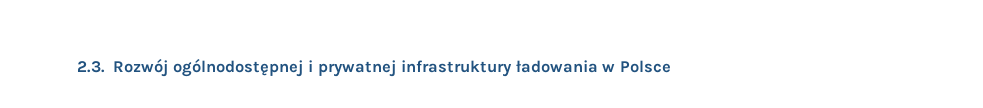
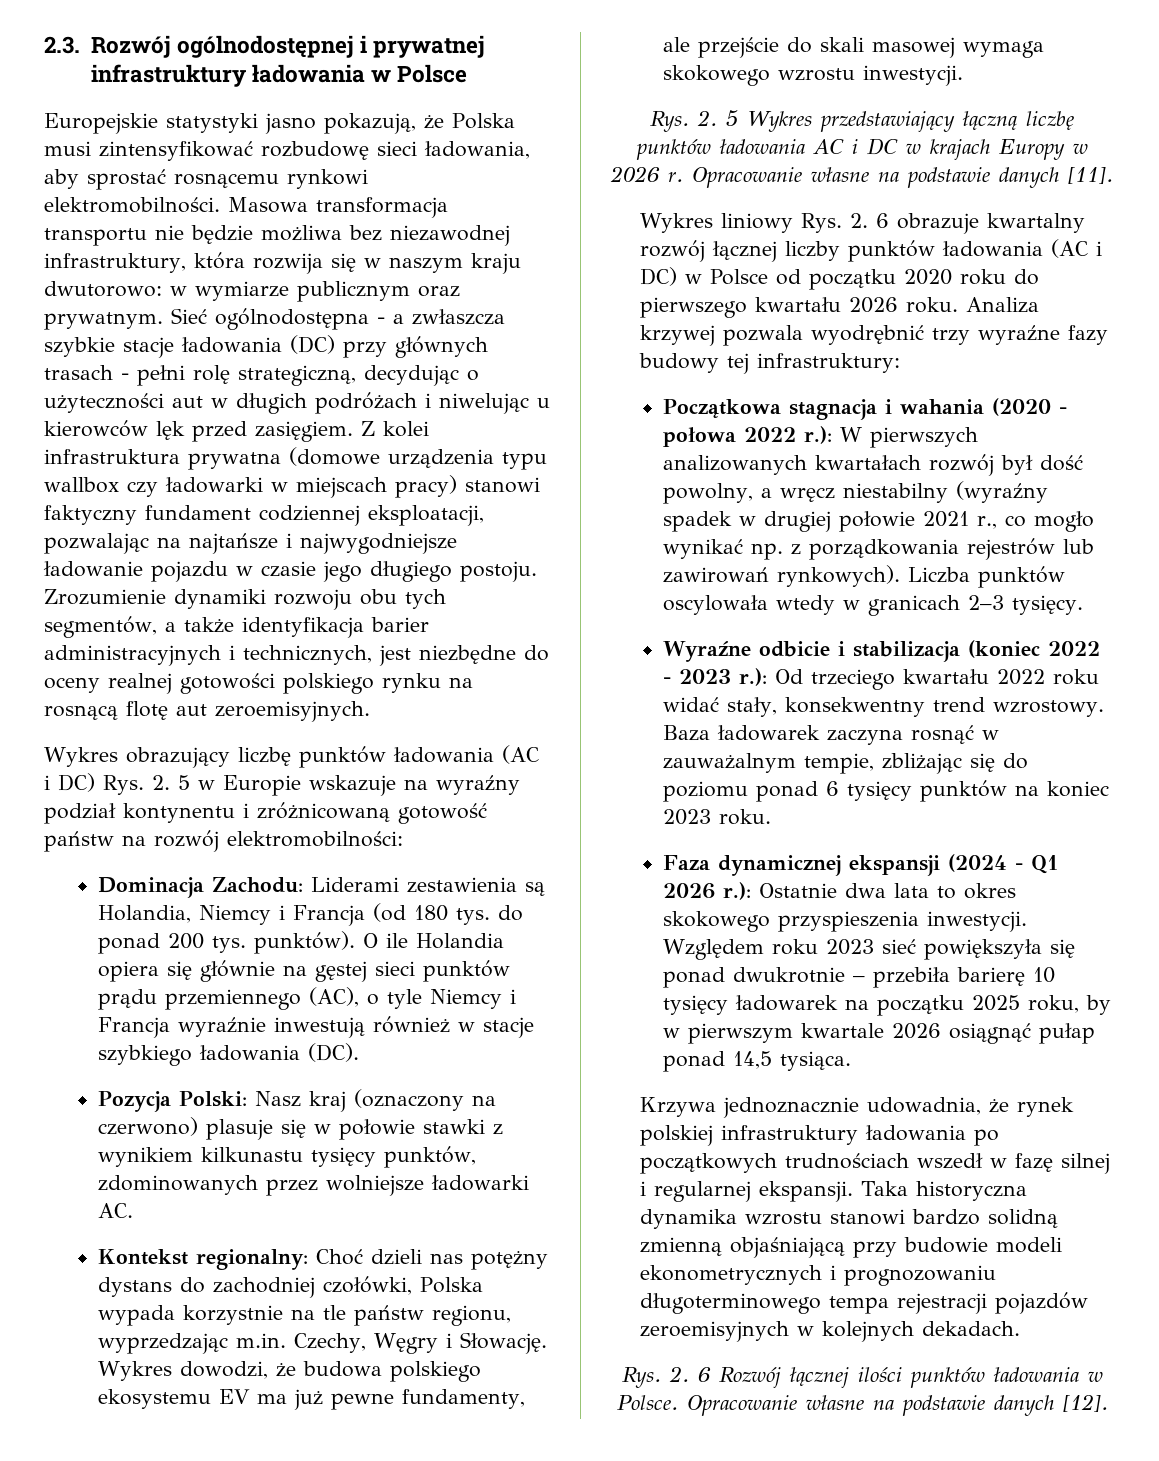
(671, 66) none -> [44,113,515,134] [44,141,530,161] [44,169,368,190] [44,197,448,218] [44,225,510,246] [44,252,521,274] [44,281,460,302] [44,308,505,330] [44,335,488,358] [44,365,479,386] [44,392,550,414] [44,420,429,442] [44,447,547,470] [44,475,540,498] [44,505,484,526] [44,533,457,554] [43,561,537,582] [44,589,446,610] [44,616,429,638] [44,645,549,666] [44,673,473,694] [44,701,370,722] [44,745,539,768] [44,773,520,796] [44,802,487,824] [44,830,403,852] [98,877,546,898] [98,903,524,926] [98,931,505,954] [98,960,511,982] [98,987,517,1010] [98,1016,535,1038] [98,1043,360,1066] [98,1089,497,1112] [98,1117,504,1140] [98,1146,477,1168] [98,1175,530,1196] [98,1203,134,1218] [98,1249,549,1270] [98,1276,484,1298] [98,1305,512,1326] [98,1332,548,1354] [98,1361,482,1382] [98,1389,526,1410] [663,37,1045,58] [663,65,964,86] [650,110,1074,132] [635,138,1088,160] [610,166,1113,188] [639,213,1086,234] [639,239,1102,262] [639,267,1040,290] [639,297,1039,318] [639,325,1108,346] [638,353,900,374] [663,398,1068,420] [663,426,979,448] [663,454,1084,476] [663,481,1049,504] [663,511,1095,532] [663,538,1095,560] [663,565,1066,588] [663,595,1084,616] [663,640,1101,662] [663,668,1100,690] [663,697,1105,717] [663,725,1000,745] [663,753,1029,774] [663,780,1110,802] [663,809,772,825] [663,854,1059,876] [663,882,1017,900] [663,911,1028,932] [663,939,1076,960] [663,967,1056,988] [663,995,1112,1016] [663,1023,1096,1044] [663,1051,852,1072] [639,1097,1074,1118] [639,1125,999,1146] [639,1153,1110,1174] [639,1181,1028,1202] [639,1209,1058,1229] [639,1237,1062,1258] [639,1265,996,1286] [639,1292,1088,1314] [639,1321,1020,1342] [621,1366,1103,1388] [616,1394,1108,1416] // Europejskie statystyki jasno pokazują, że Polska musi zintensyfikować rozbudowę sieci ładowania, aby sprostać rosnącemu rynkowi elektromobilności. Masowa transformacja transportu nie będzie możliwa bez niezawodnej infrastruktury, która rozwija się w naszym kraju dwutorowo: w wymiarze publicznym oraz prywatnym. Sieć ogólnodostępna - a zwłaszcza szybkie stacje ładowania (DC) przy głównych trasach - pełni rolę strategiczną, decydując o użyteczności aut w długich podróżach i niwelując u kierowców lęk przed zasięgiem. Z kolei infrastruktura prywatna (domowe urządzenia typu wallbox czy ładowarki w miejscach pracy) stanowi faktyczny fundament codziennej eksploatacji, pozwalając na najtańsze i najwygodniejsze ładowanie pojazdu w czasie jego długiego postoju. Zrozumienie dynamiki rozwoju obu tych segmentów, a także identyfikacja barier administracyjnych i technicznych, jest niezbędne do oceny realnej gotowości polskiego rynku na rosnącą flotę aut zeroemisyjnych. // Wykres obrazujący liczbę punktów ładowania (AC i DC) Rys. 2. 5 w Europie wskazuje na wyraźny podział kontynentu i zróżnicowaną gotowość państw na rozwój elektromobilności: // Dominacja Zachodu: Liderami zestawienia są Holandia, Niemcy i Francja (od 180 tys. do ponad 200 tys. punktów). O ile Holandia opiera się głównie na gęstej sieci punktów prądu przemiennego (AC), o tyle Niemcy i Francja wyraźnie inwestują również w stacje szybkiego ładowania (DC). // Pozycja Polski: Nasz kraj (oznaczony na czerwono) plasuje się w połowie stawki z wynikiem kilkunastu tysięcy punktów, zdominowanych przez wolniejsze ładowarki AC. // Kontekst regionalny: Choć dzieli nas potężny dystans do zachodniej czołówki, Polska wypada korzystnie na tle państw regionu, wyprzedzając m.in. Czechy, Węgry i Słowację. Wykres dowodzi, że budowa polskiego ekosystemu EV ma już pewne fundamenty, ale przejście do skali masowej wymaga skokowego wzrostu inwestycji. // Rys. 2. 5 Wykres przedstawiający łączną liczbę punktów ładowania AC i DC w krajach Europy w 2026 r. Opracowanie własne na podstawie danych [11]. // Wykres liniowy Rys. 2. 6 obrazuje kwartalny rozwój łącznej liczby punktów ładowania (AC i DC) w Polsce od początku 2020 roku do pierwszego kwartału 2026 roku. Analiza krzywej pozwala wyodrębnić trzy wyraźne fazy budowy tej infrastruktury: // Początkowa stagnacja i wahania (2020 - połowa 2022 r.): W pierwszych analizowanych kwartałach rozwój był dość powolny, a wręcz niestabilny (wyraźny spadek w drugiej połowie 2021 r., co mogło wynikać np. z porządkowania rejestrów lub zawirowań rynkowych). Liczba punktów oscylowała wtedy w granicach 2–3 tysięcy. // Wyraźne odbicie i stabilizacja (koniec 2022 - 2023 r.): Od trzeciego kwartału 2022 roku widać stały, konsekwentny trend wzrostowy. Baza ładowarek zaczyna rosnąć w zauważalnym tempie, zbliżając się do poziomu ponad 6 tysięcy punktów na koniec 2023 roku. // Faza dynamicznej ekspansji (2024 - Q1 2026 r.): Ostatnie dwa lata to okres skokowego przyspieszenia inwestycji. Względem roku 2023 sieć powiększyła się ponad dwukrotnie – przebiła barierę 10 tysięcy ładowarek na początku 2025 roku, by w pierwszym kwartale 2026 osiągnąć pułap ponad 14,5 tysiąca. // Krzywa jednoznacznie udowadnia, że rynek polskiej infrastruktury ładowania po początkowych trudnościach wszedł w fazę silnej i regularnej ekspansji. Taka historyczna dynamika wzrostu stanowi bardzo solidną zmienną objaśniającą przy budowie modeli ekonometrycznych i prognozowaniu długoterminowego tempa rejestracji pojazdów zeroemisyjnych w kolejnych dekadach. // Rys. 2. 6 Rozwój łącznej ilości punktów ładowania w Polsce. Opracowanie własne na podstawie danych [12].

